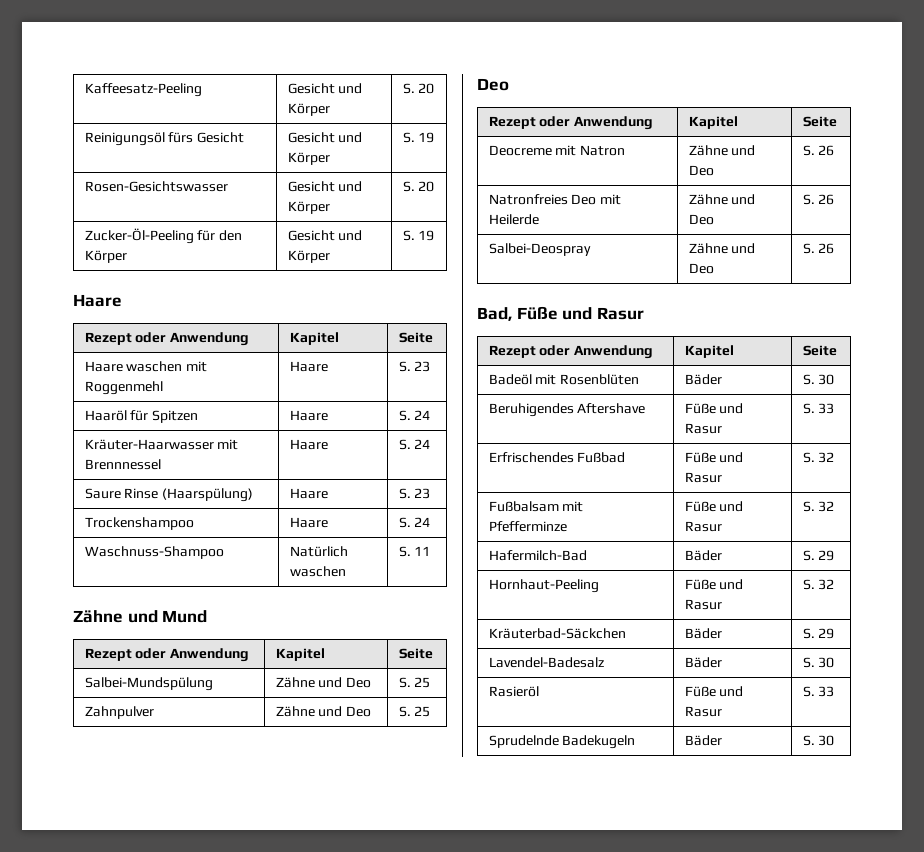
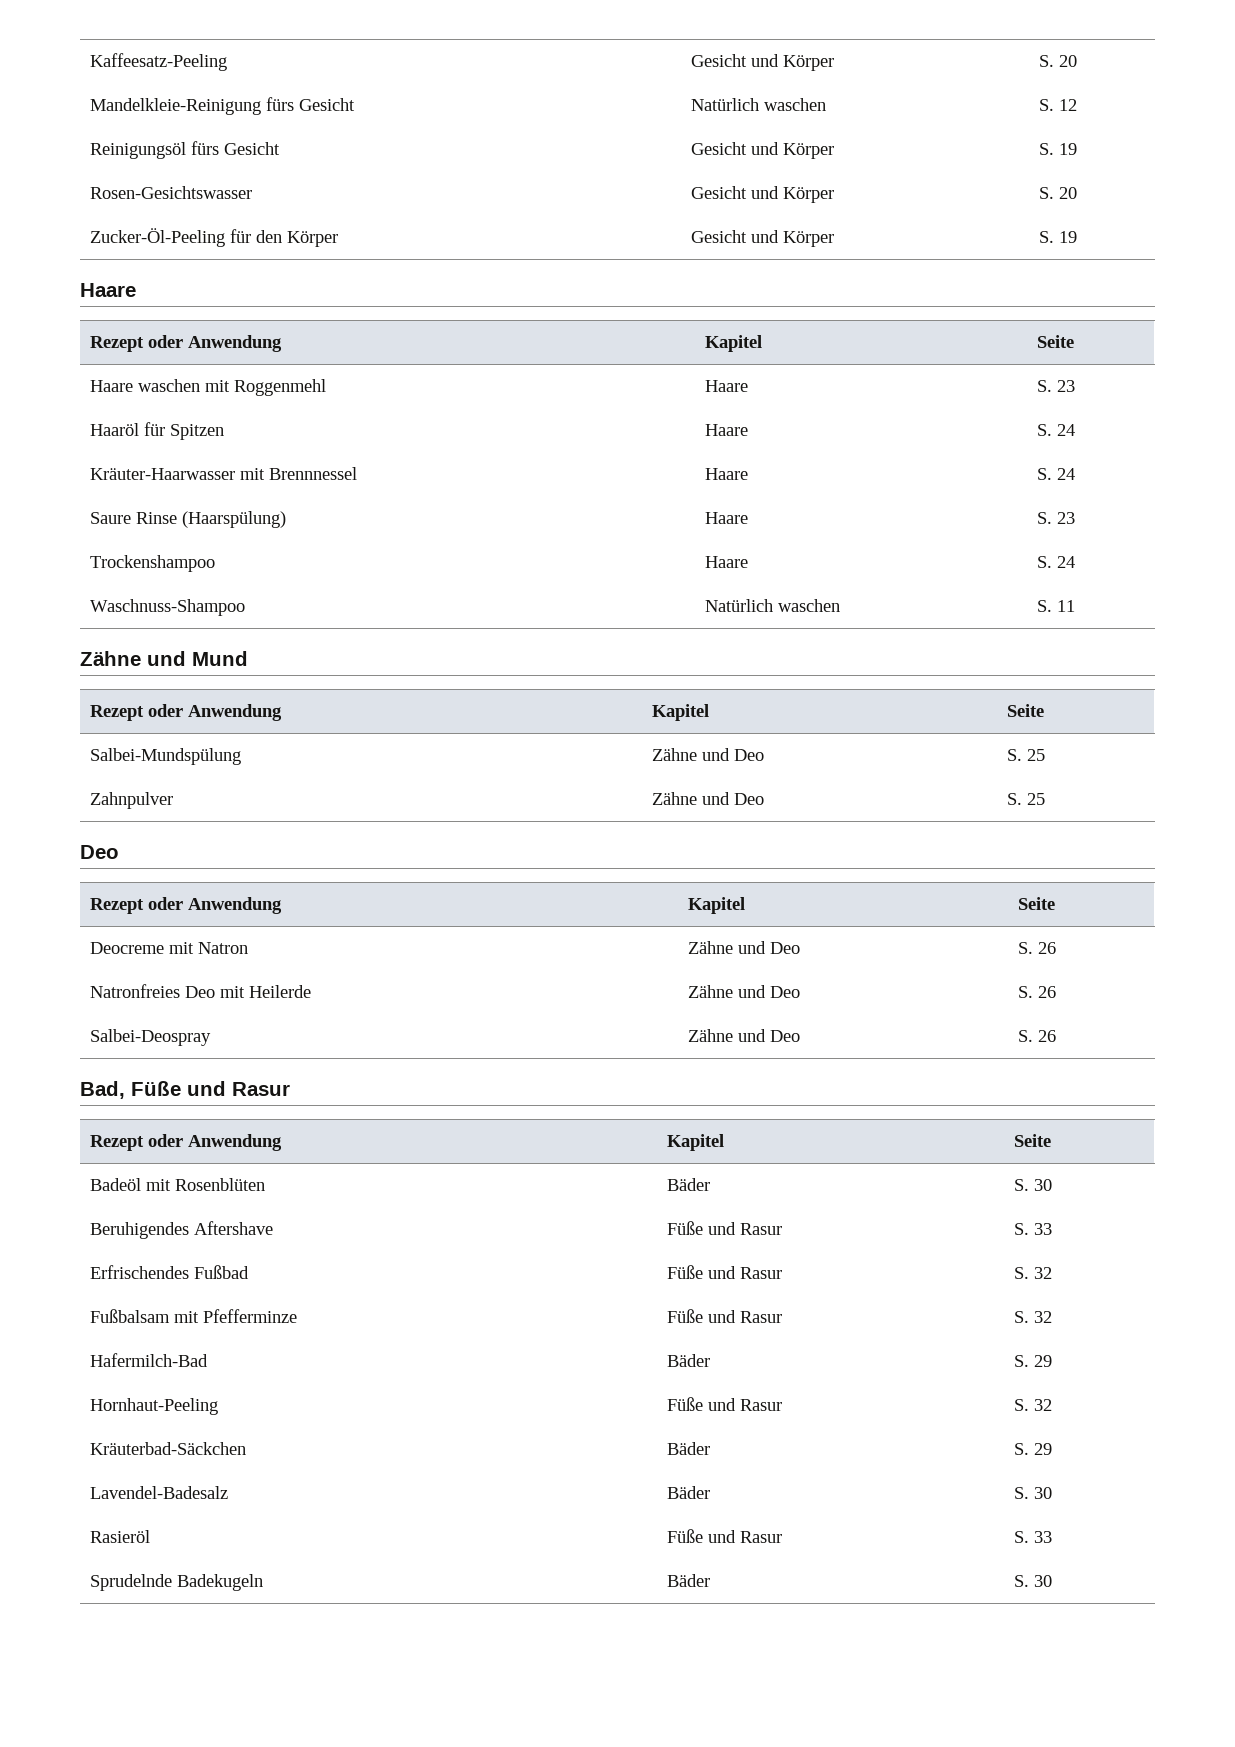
(435, 88) none -> [89,97,355,115] [690,98,826,111] [1038,99,1077,111] // Mandelkleie-Reinigung fürs Gesicht | Natürlich waschen | S. 12

